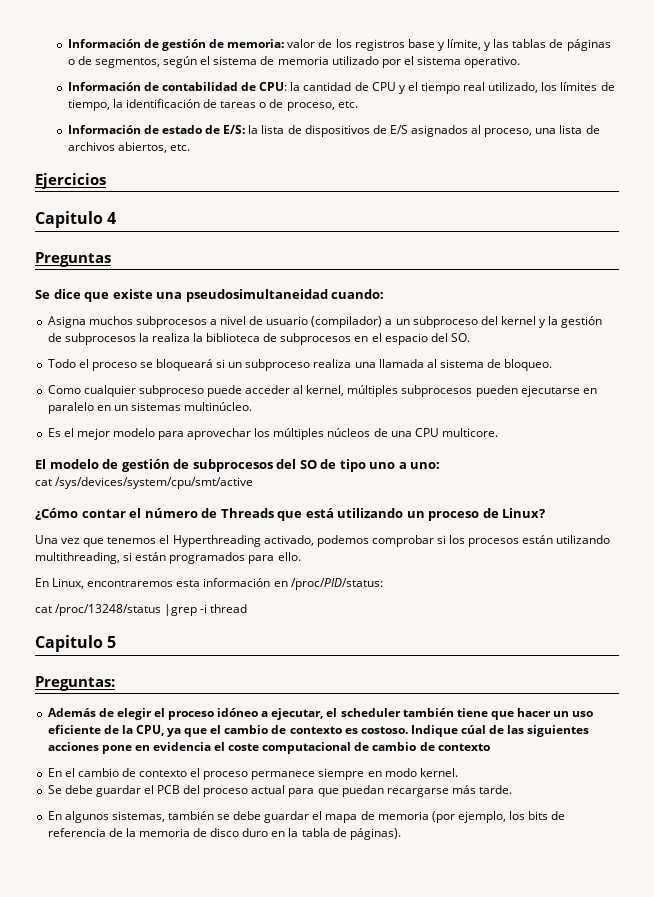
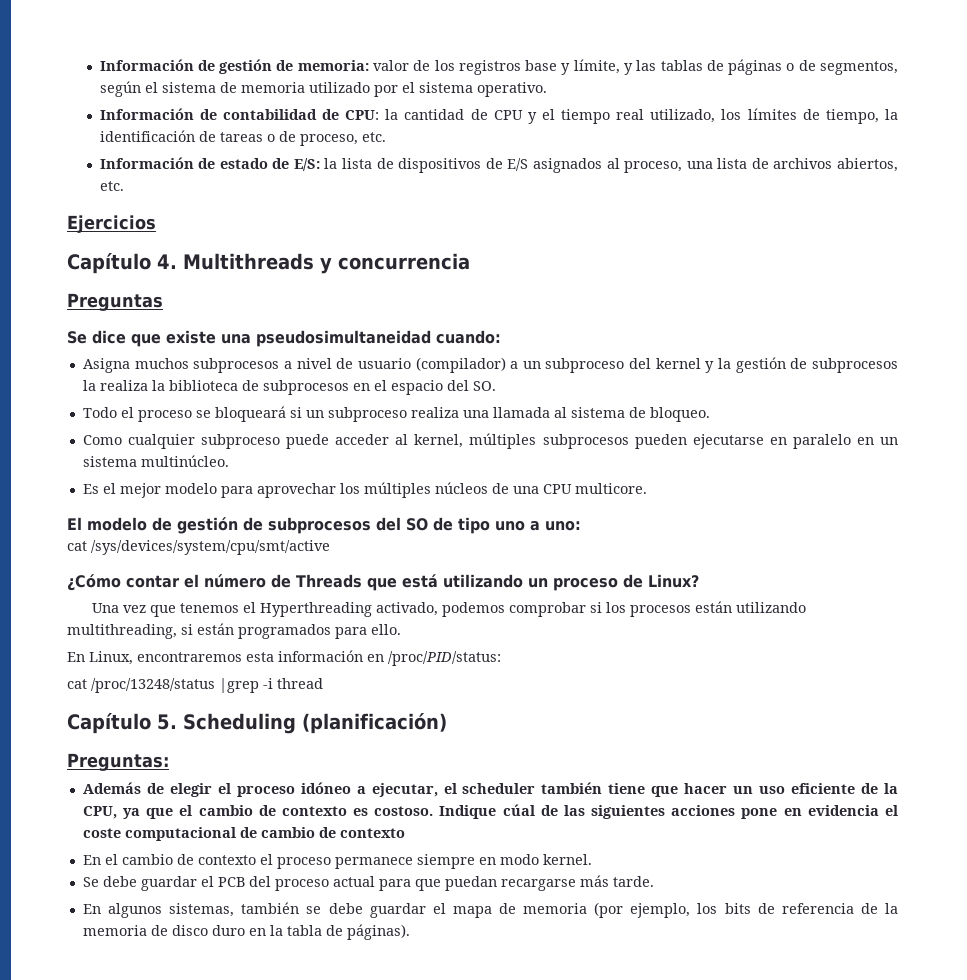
[35,211,117,228] Capitulo 4 -> [67,253,470,274] Capítulo 4. Multithreads y concurrencia
[130,402,181,411] sistemas -> [82,456,137,467] sistema
[35,635,117,652] Capitulo 5 -> [67,713,447,734] Capítulo 5. Scheduling (planificación)

